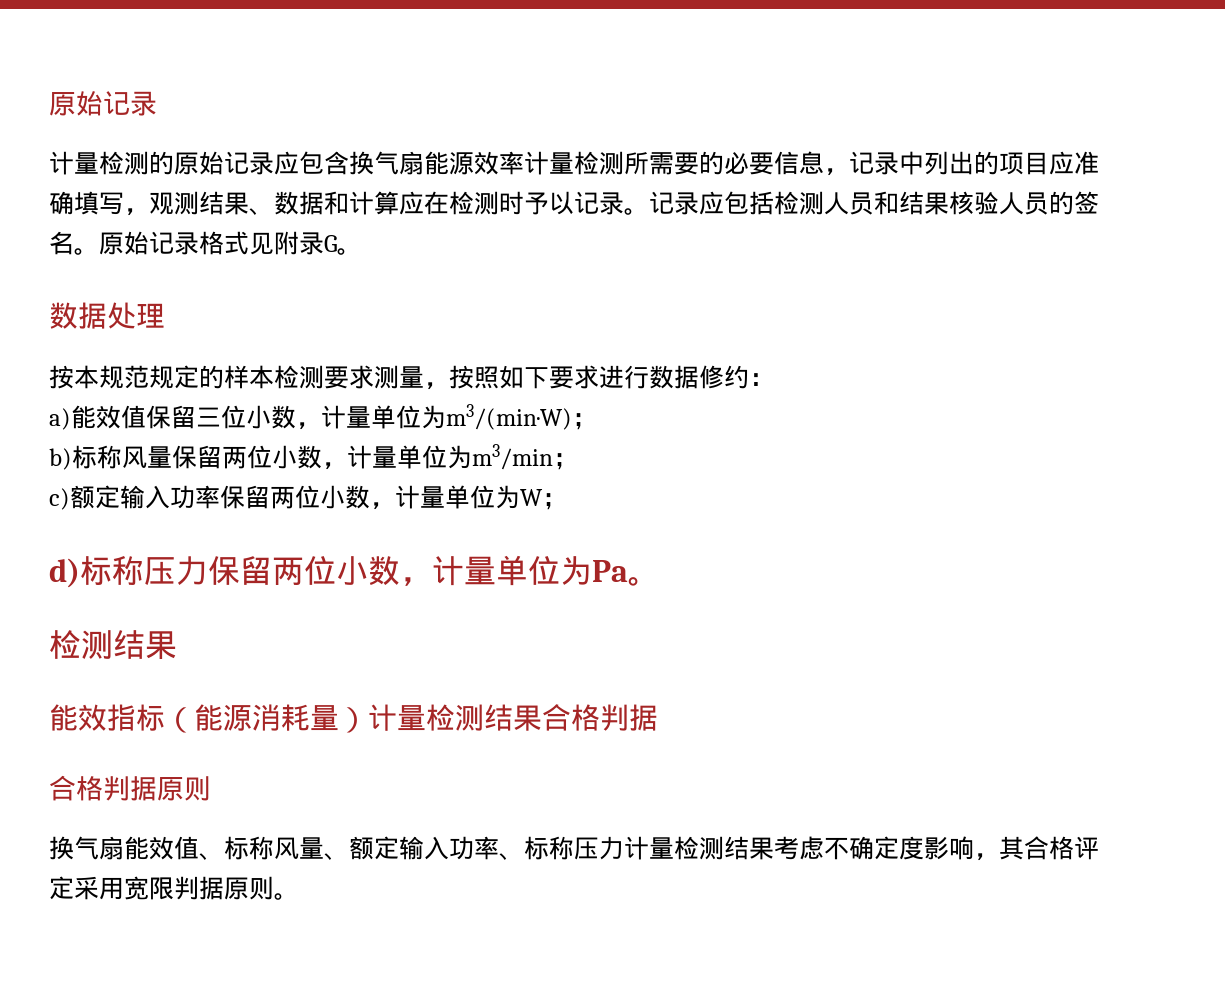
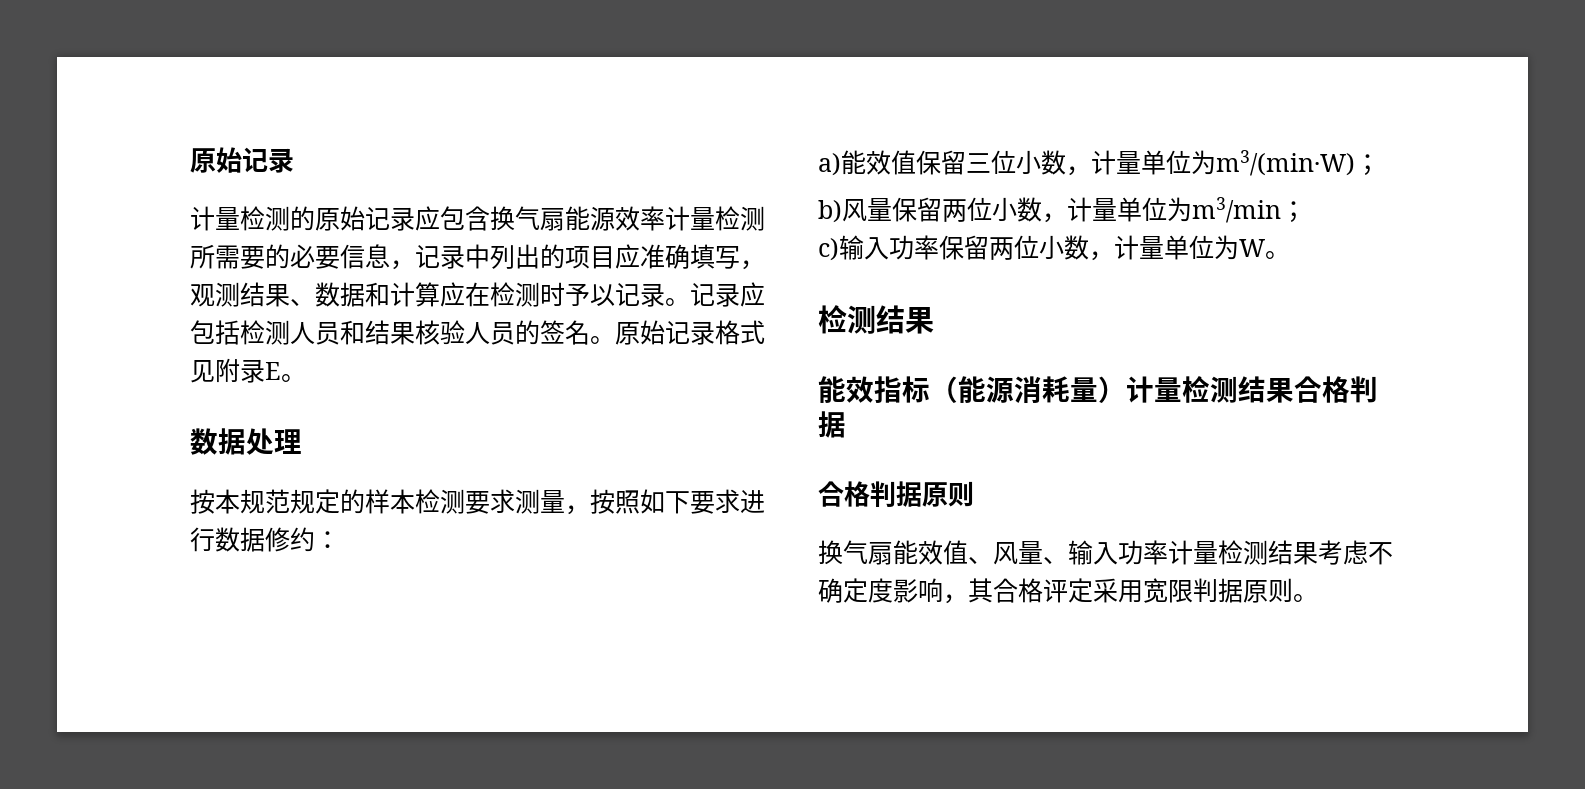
[324,235,337,252] G -> [265,362,281,380] E
[72,445,122,469] 标称 -> (842, 211) none
[70,485,120,509] 额定 -> (839, 249) none
[542,493,567,510] [49,555,628,588] ； // d)标称压力保留两位小数，计量单位为Pa -> (1265, 248) none
[224,836,624,860] 标称风量、额定输入功率、标称压力 -> [993,540,1168,565] 风量、输入功率

